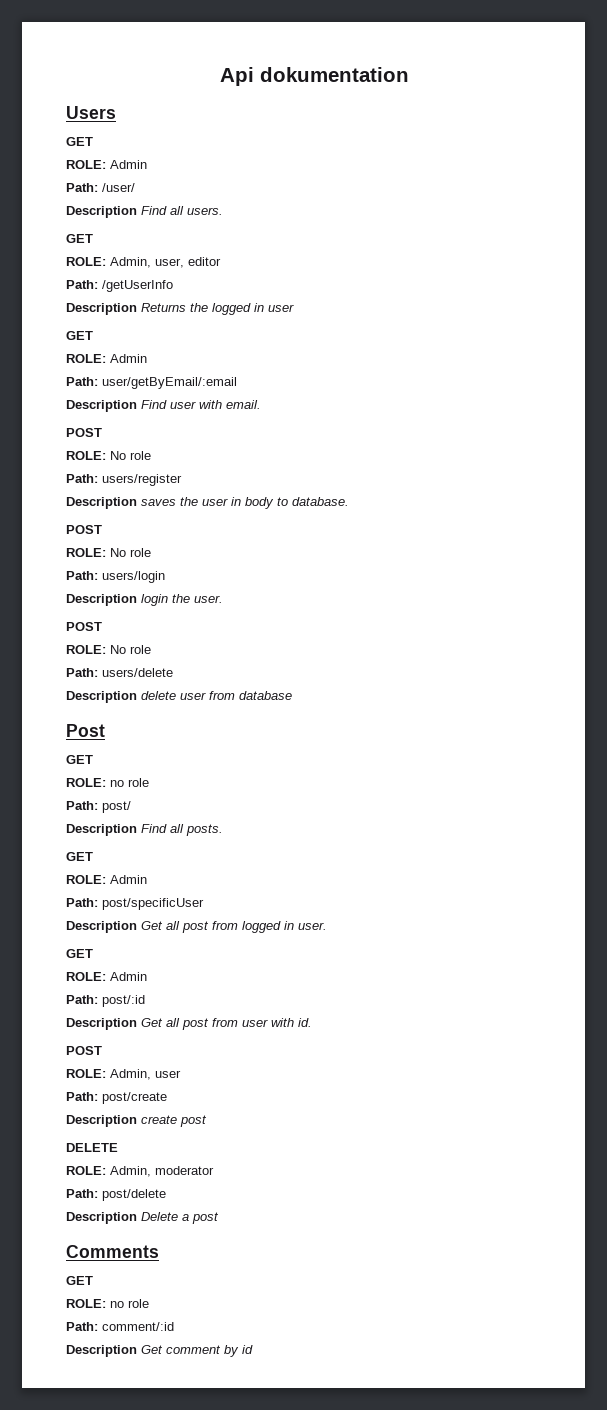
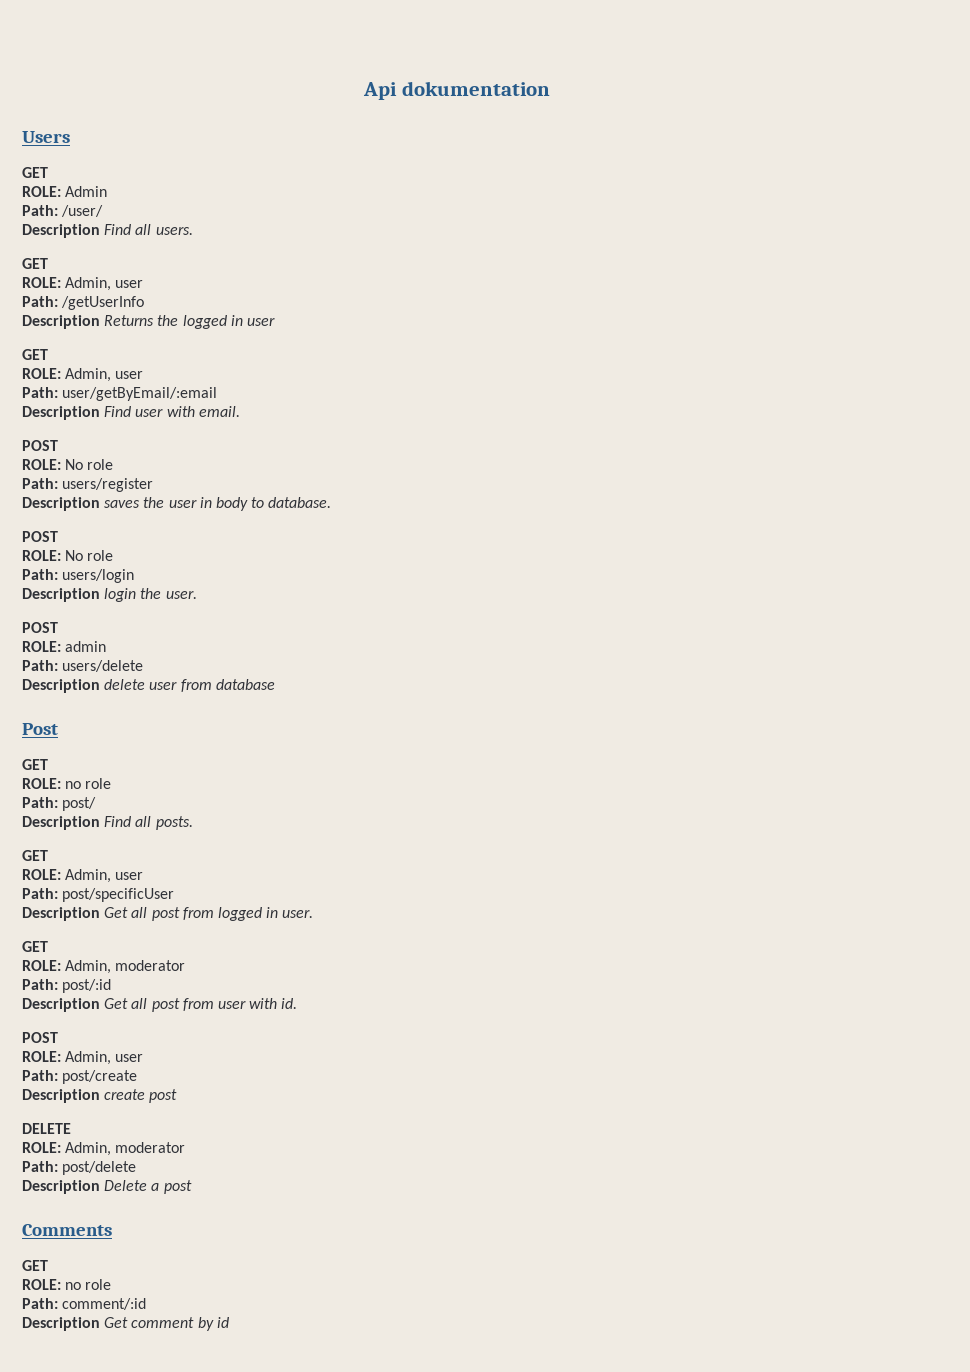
[155,257,221,268] user, editor -> [115,280,144,288] user
[110,354,147,363] Admin -> [65,368,144,382] Admin, user
[110,645,151,654] No role -> [65,641,107,652] admin
[110,875,147,884] Admin -> [65,869,144,883] Admin, user
[110,972,147,981] Admin -> [65,960,186,974] Admin, moderator

